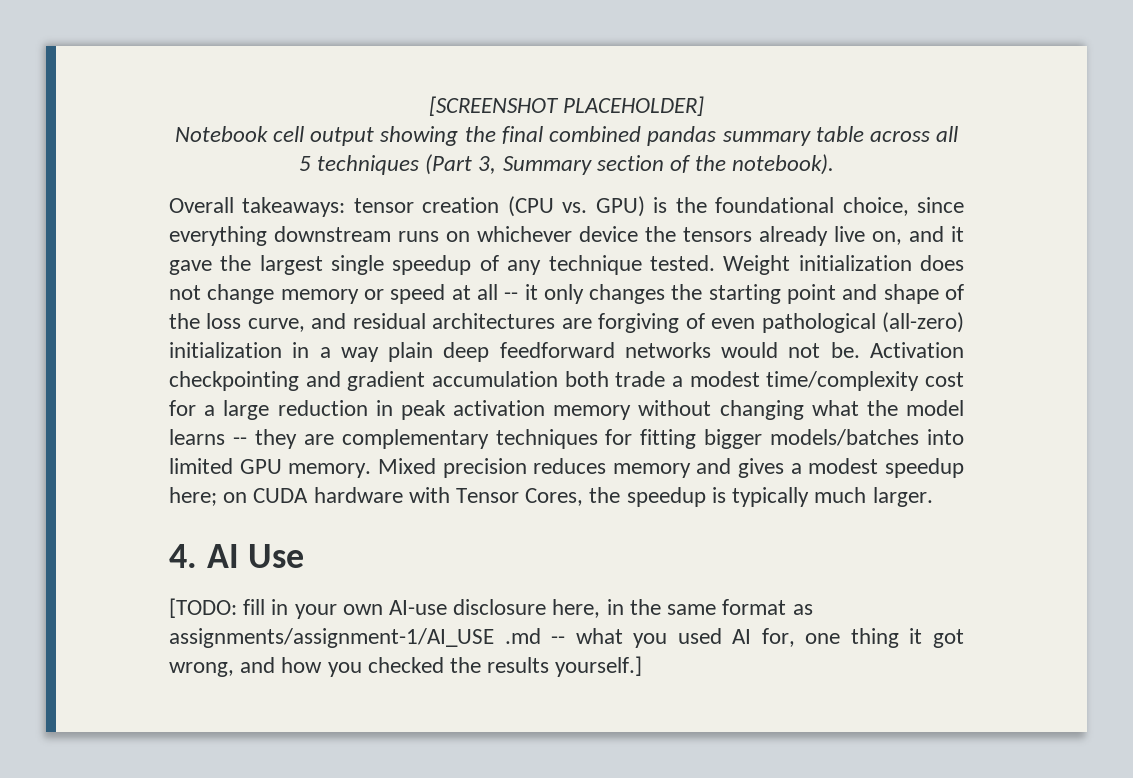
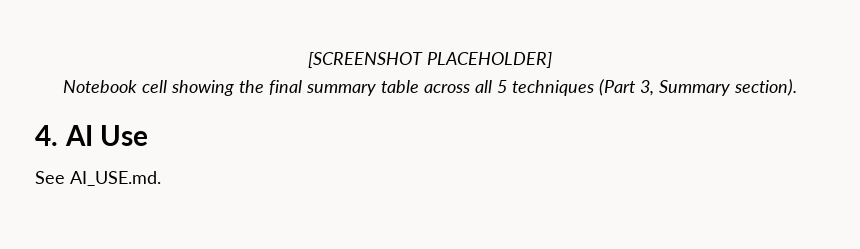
[310,127,375,146] output -> (167, 86) none
[549,126,717,146] combined pandas -> (302, 87) none
[596,154,835,175] [169,196,964,217] [169,226,964,246] [169,255,965,275] [169,284,964,304] [169,312,964,333] [169,342,964,362] [169,371,964,391] [169,400,964,420] [169,429,964,449] [169,458,964,478] [169,487,933,507] [169,544,305,568] [169,598,813,619] [169,628,964,648] [169,656,643,677] section of the notebook). // Overall takeaways: tensor creation (CPU vs. GPU) is the foundational choice, since everything downstream runs on whichever device the tensors already live on, and it gave the largest single speedup of any technique tested. Weight initialization does not change memory or speed at all -- it only changes the starting point and shape of the loss curve, and residual architectures are forgiving of even pathological (all-zero) initialization in a way plain deep feedforward networks would not be. Activation checkpointing and gradient accumulation both trade a modest time/complexity cost for a large reduction in peak activation memory without changing what the model learns -- they are complementary techniques for fitting bigger models/batches into limited GPU memory. Mixed precision reduces memory and gives a modest speedup here; on CUDA hardware with Tensor Cores, the speedup is typically much larger. // 4. AI Use // [TODO: fill in your own AI-use disclosure here, in the same format as assignments/assignment-1/AI_USE .md -- what you used AI for, one thing it got wrong, and how you checked the results yourself.] -> [734,79,797,96] [35,125,149,146] [35,171,161,186] section). // 4. AI Use // See AI_USE.md.

